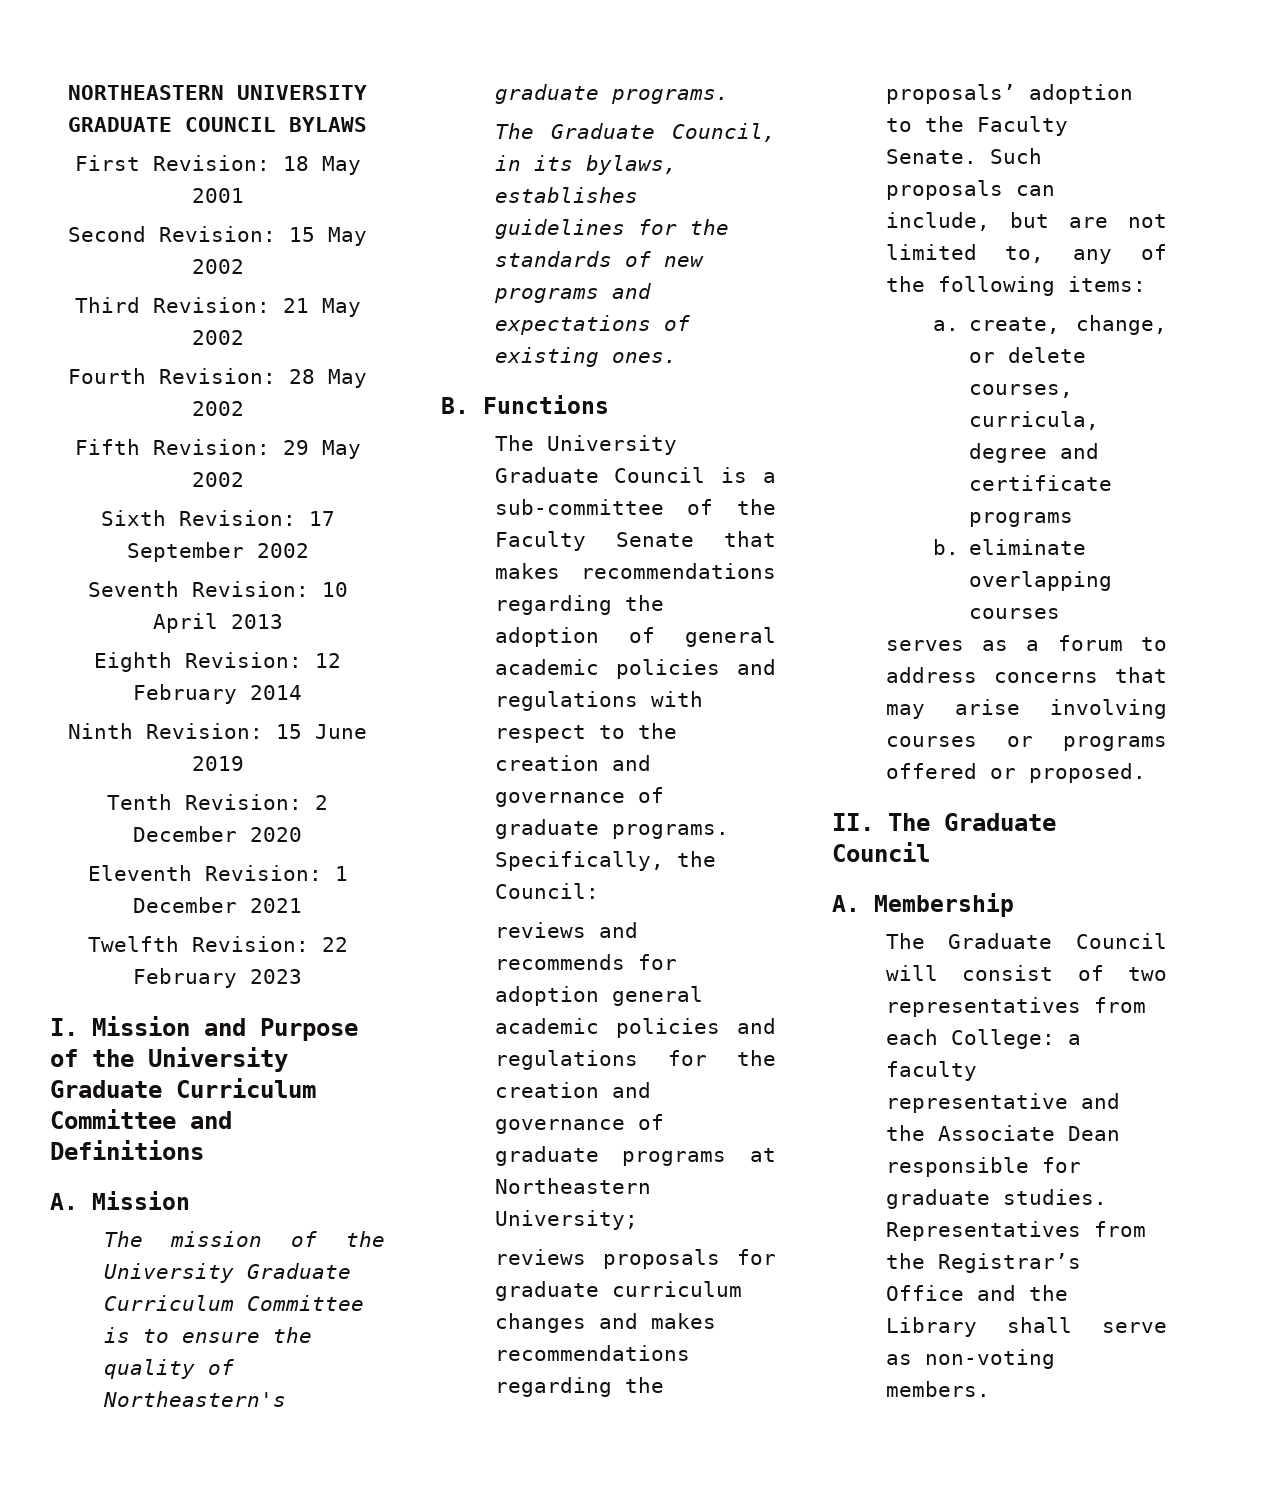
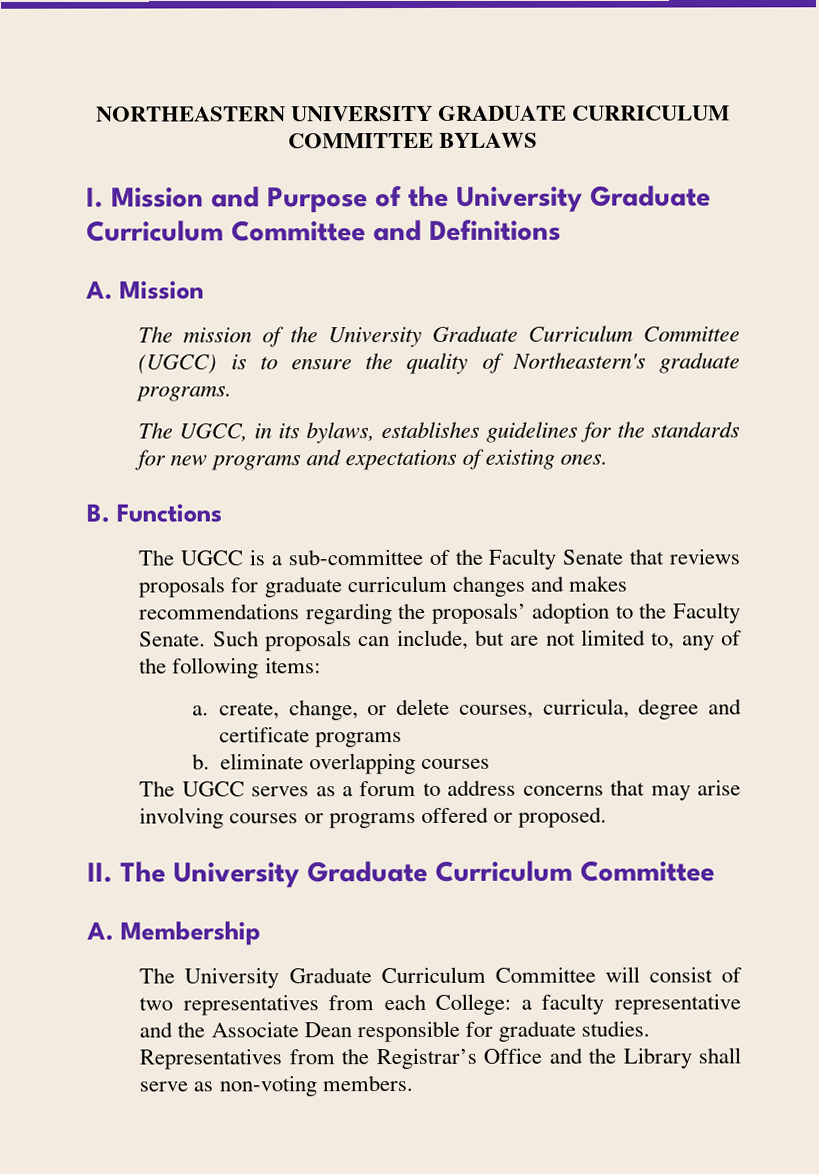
[185,117,276,132] COUNCIL -> [572,105,731,121] [287,132,434,149] CURRICULUM COMMITTEE
[74,155,361,175] [191,188,244,203] [68,226,367,246] [191,259,244,274] [74,297,361,317] [191,330,244,345] [68,368,367,388] [191,401,244,416] [74,439,361,459] [191,472,244,487] [100,510,335,526] [126,542,309,562] [87,581,348,597] [152,613,283,633] [94,652,341,672] [133,684,302,704] [68,723,367,739] [191,756,244,771] [107,794,328,810] [133,826,302,842] [87,865,348,881] [133,897,302,913] [87,936,348,952] [133,968,302,988] // First Revision: 18 May 2001 // Second Revision: 15 May 2002 // Third Revision: 21 May 2002 // Fourth Revision: 28 May 2002 // Fifth Revision: 29 May 2002 // Sixth Revision: 17 September 2002 // Seventh Revision: 10 April 2013 // Eighth Revision: 12 February 2014 // Ninth Revision: 15 June 2019 // Tenth Revision: 2 December 2020 // Eleventh Revision: 1 December 2021 // Twelfth Revision: 22 February 2023 -> (539, 140) none
(364, 1303) none -> [138,354,218,375] (UGCC)
[550,123,776,142] Graduate Council, -> [179,423,249,442] UGCC,
[624,251,651,267] of -> [134,449,167,471] for
[546,435,677,455] [494,467,706,483] University Graduate Council -> [180,550,244,566] UGCC
[494,563,776,579] [494,595,664,615] [494,627,776,647] [494,659,776,679] [494,691,703,711] [494,723,677,743] [494,755,651,771] [494,787,664,807] [494,819,729,839] [494,851,716,871] [494,883,599,899] [494,922,638,938] [494,954,677,970] [494,986,703,1006] [494,1018,776,1038] [494,1050,776,1070] [494,1082,651,1098] [494,1114,664,1134] [494,1146,776,1166] [494,1178,651,1194] [494,1210,638,1230] makes recommendations regarding the adoption of general academic policies and regulations with respect to the creation and governance of graduate programs. Specifically, the Council: // reviews and recommends for adoption general academic policies and regulations for the creation and governance of graduate programs at Northeastern University; // -> (665, 556) none
(1060, 613) none -> [139,780,245,797] The UGCC
[944,813,1056,831] [832,842,930,862] Graduate Council -> [173,860,715,888] University Graduate Curriculum Committee
[948,933,1167,949] Graduate Council -> [184,966,596,989] University Graduate Curriculum Committee

